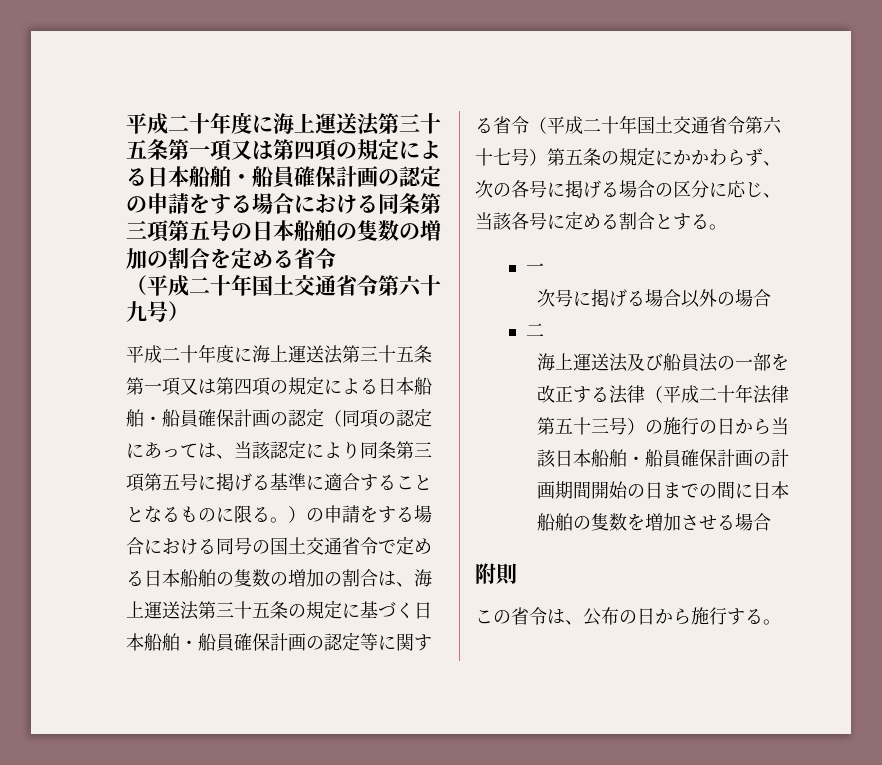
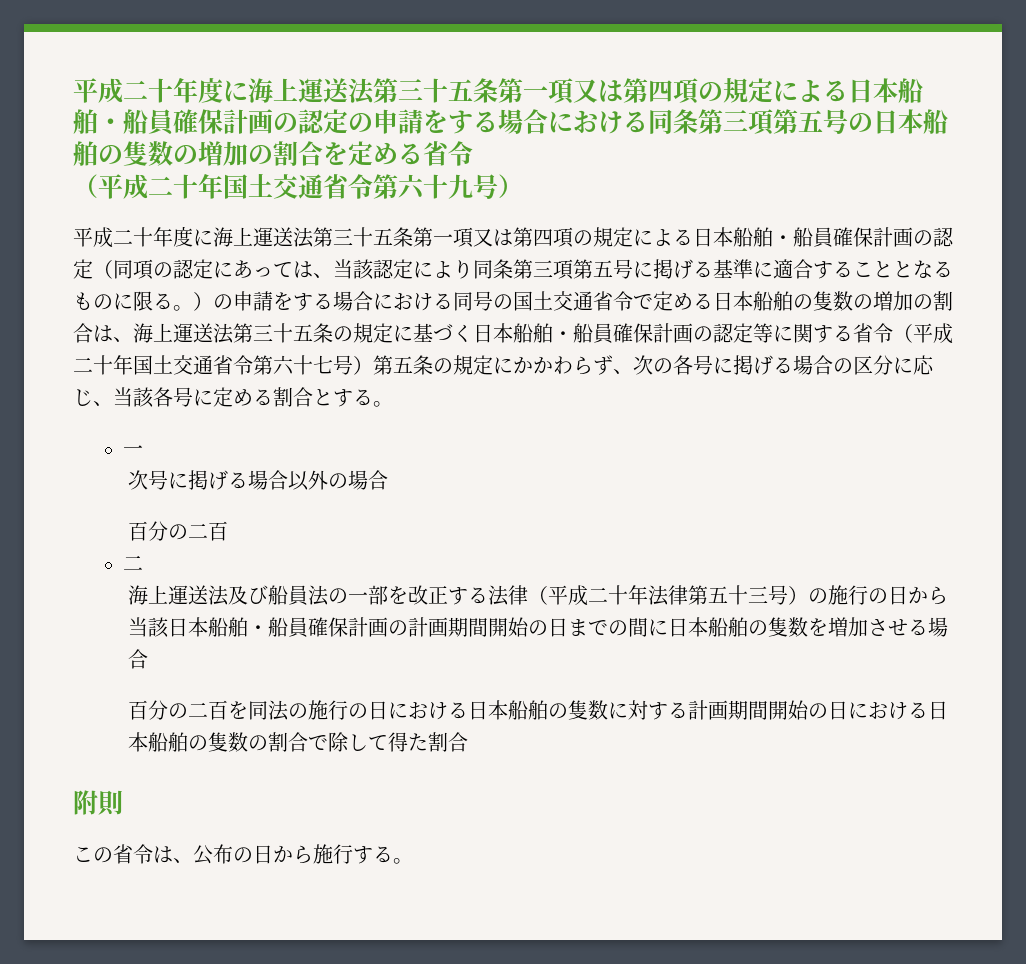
(771, 298) none -> [128,521,229,541] // 百分の二百
(771, 522) none -> [128,700,949,721] [128,732,469,752] // 百分の二百を同法の施行の日における日本船舶の隻数に対する計画期間開始の日における日本船舶の隻数の割合で除して得た割合

